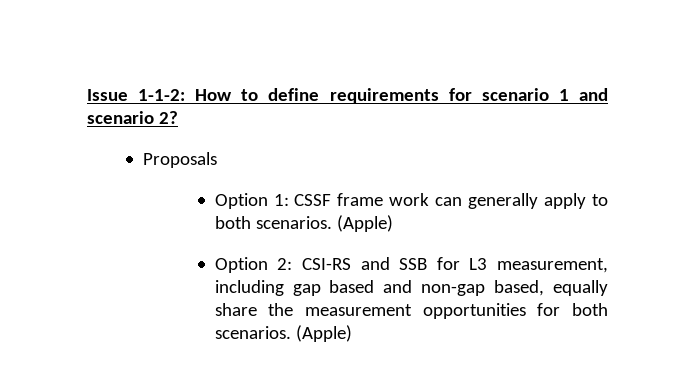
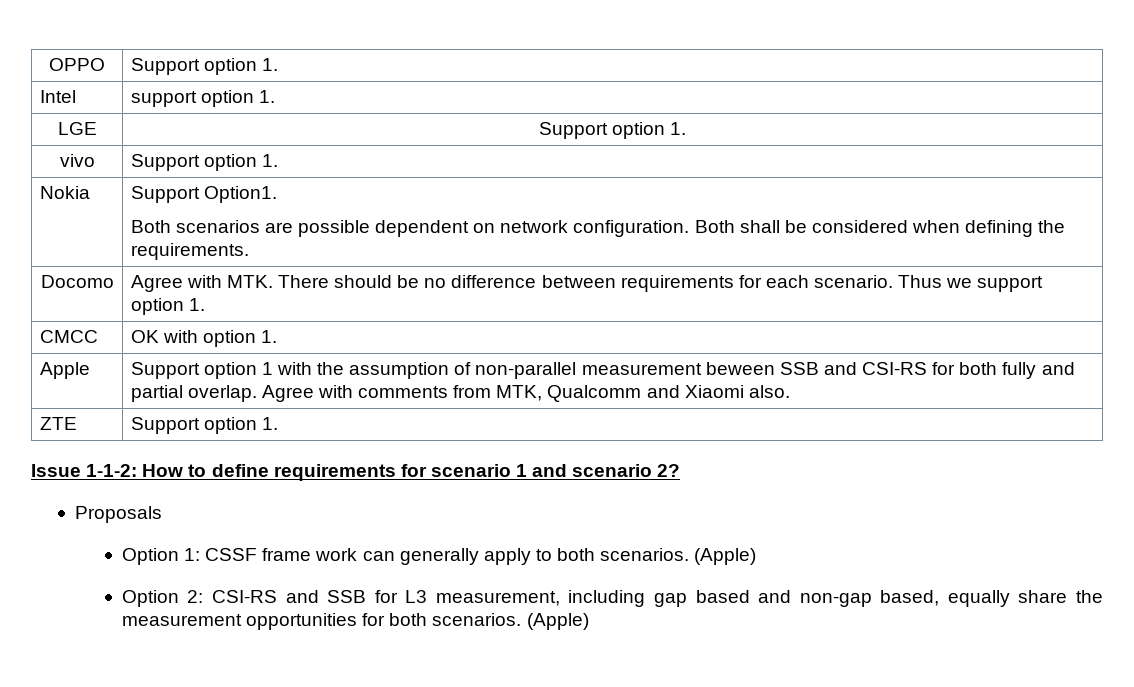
(87, 95) none -> [49,58,105,71] [130,58,278,75] [39,90,76,103] [130,90,275,107] [57,122,97,135] [538,122,687,139] [59,154,95,167] [130,154,278,171] [39,186,90,199] [130,186,277,203] [130,220,1066,237] [130,243,249,260] [40,275,114,288] [130,275,1044,292] [130,298,205,315] [39,330,98,343] [130,330,277,347] [39,362,90,379] [130,362,1075,379] [130,385,790,402] [39,417,77,430] [130,417,278,434] OPPO | Support option 1. // Intel | support option 1. // LGE | Support option 1. // vivo | Support option 1. // Nokia | Support Option1. // Both scenarios are possible dependent on network configuration. Both shall be considered when defining the requirements. // Docomo | Agree with MTK. There should be no difference between requirements for each scenario. Thus we support option 1. // CMCC | OK with option 1. // Apple | Support option 1 with the assumption of non-parallel measurement beween SSB and CSI-RS for both fully and partial overlap. Agree with comments from MTK, Qualcomm and Xiaomi also. // ZTE | Support option 1. //

